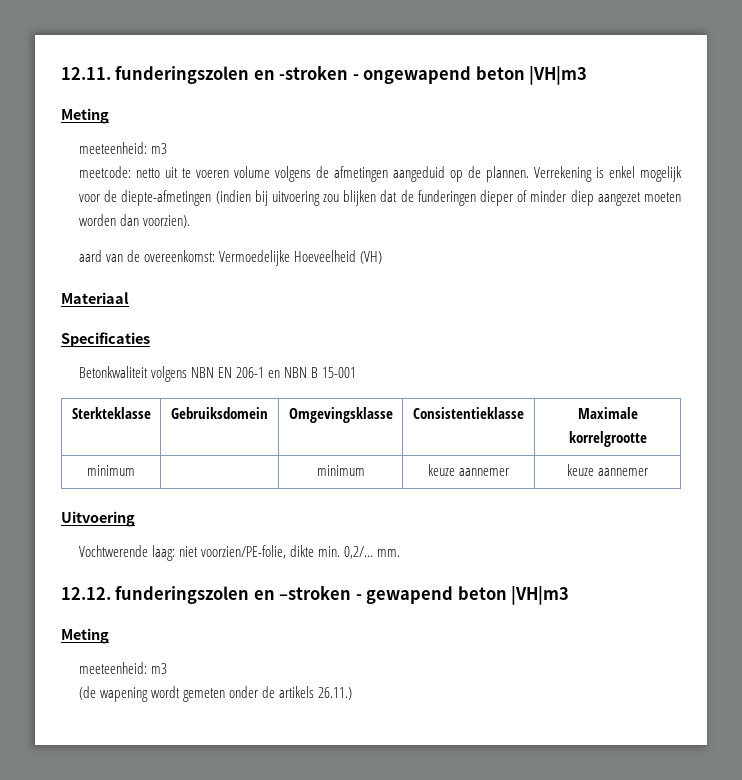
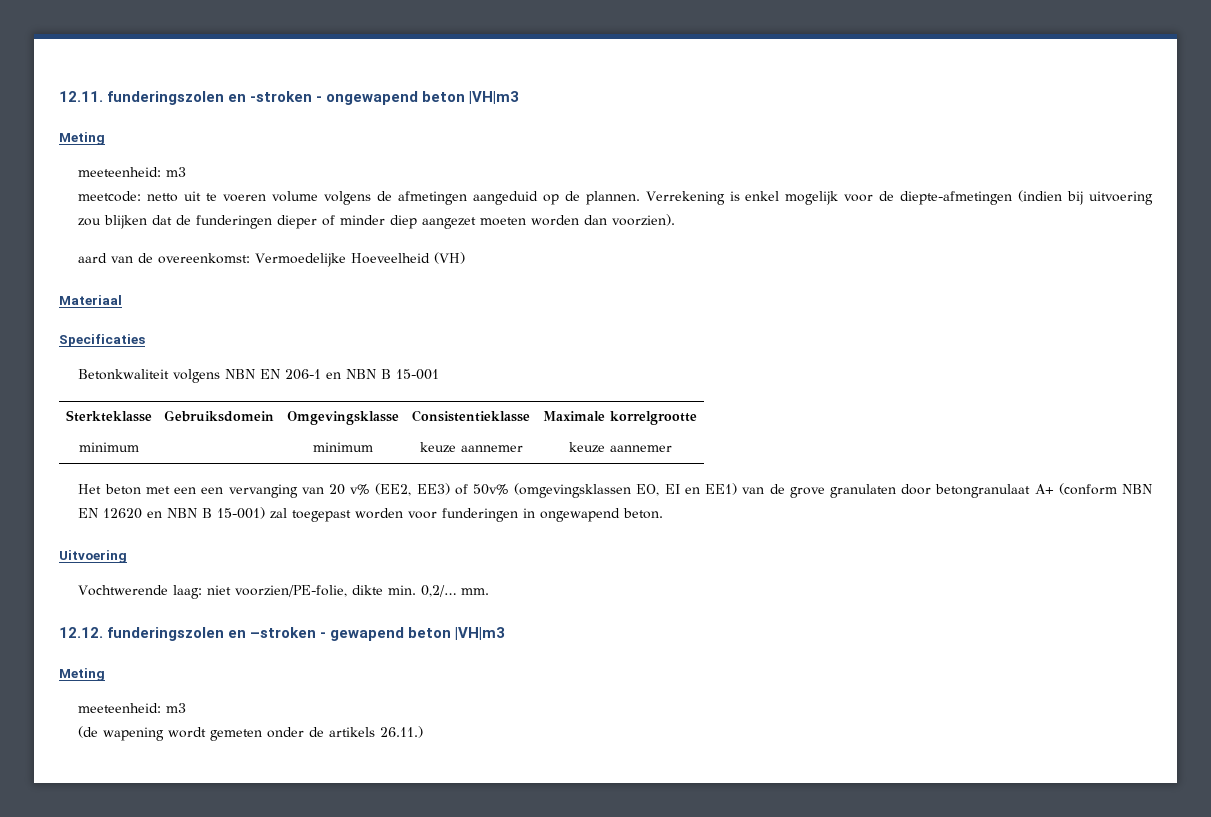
(649, 472) none -> [78,483,1153,498] [78,507,664,522] // Het beton met een een vervanging van 20 v% (EE2, EE3) of 50v% (omgevingsklassen EO, EI en EE1) van de grove granulaten door betongranulaat A+ (conform NBN EN 12620 en NBN B 15-001) zal toegepast worden voor funderingen in ongewapend beton.

